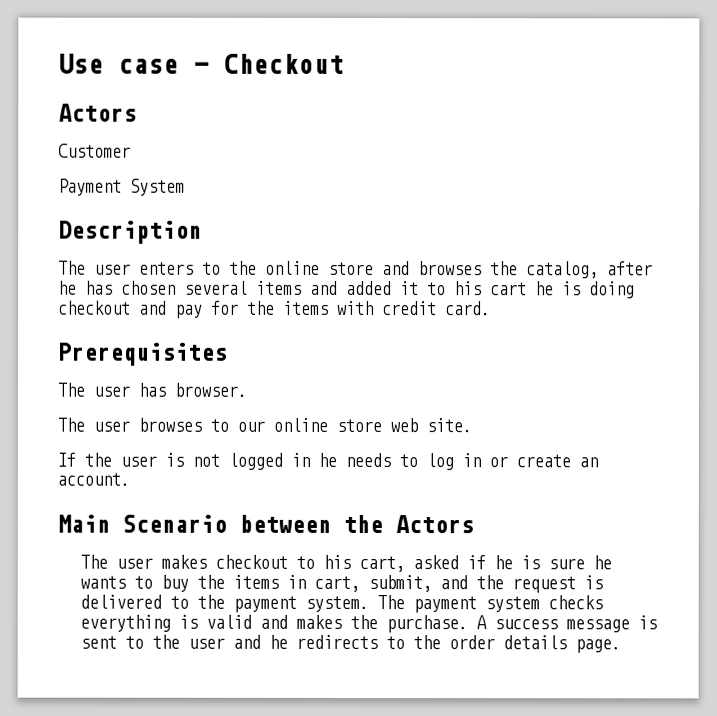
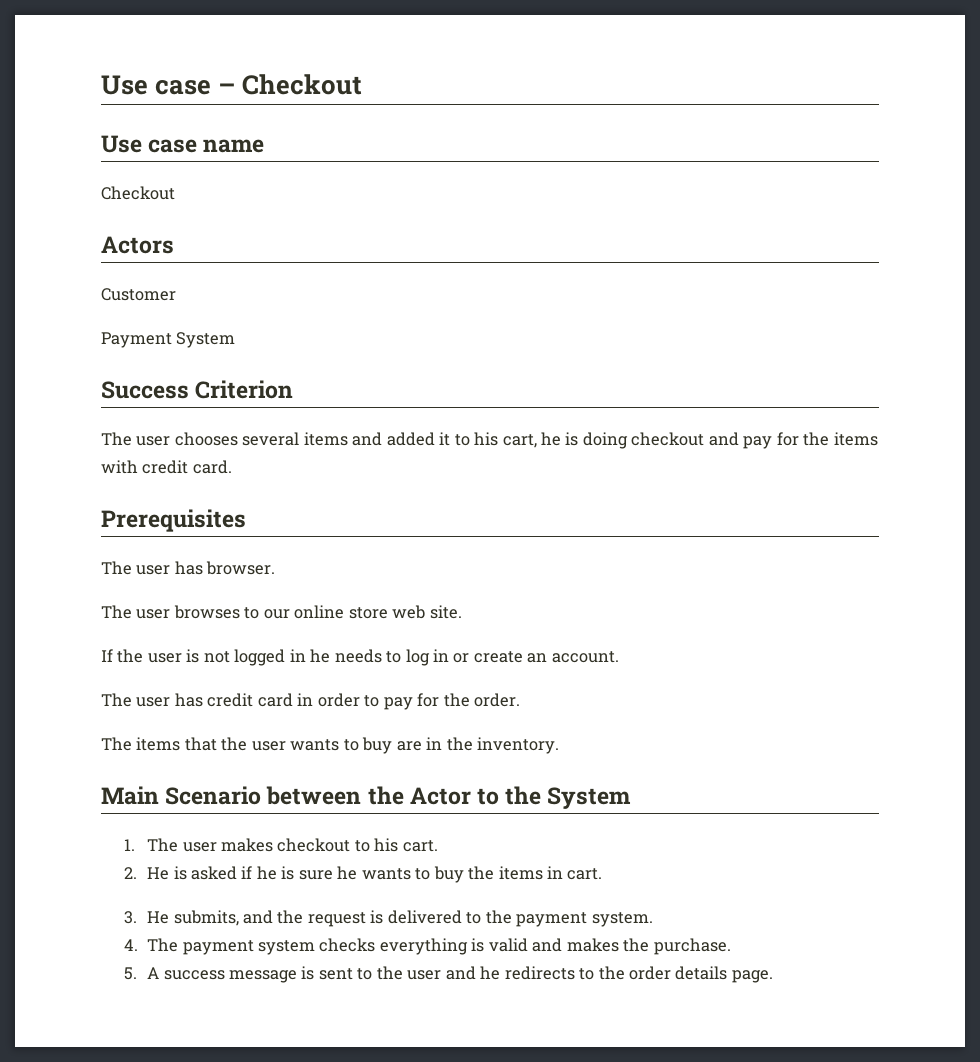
(344, 63) none -> [101,135,265,153] [101,186,175,200] // Use case name // Checkout
[58,220,202,244] [58,260,653,279] [58,280,176,295] Description // The user enters to the online store and browses the catalog, after he has chosen -> [101,380,294,399] [101,432,238,446] Success Criterion // The user chooses
[490,282,527,296] cart -> [502,434,537,448] cart,
(130, 479) none -> [101,693,521,710] [101,737,560,754] // The user has credit card in order to pay for the order. // The items that the user wants to buy are in the inventory.
[395,515,474,534] Actors // -> [409,786,632,809] [124,839,136,851] Actor to the System // 1.
[358,556,405,573] cart, -> [402,840,438,852] [124,866,187,880] cart. // 2. He is
[313,575,432,593] cart, submit, -> [567,868,603,880] [124,910,239,926] cart. // 3. He submits,
(369, 604) none -> [124,939,139,951] // 4.
(468, 624) none -> [124,967,138,980] // 5.

